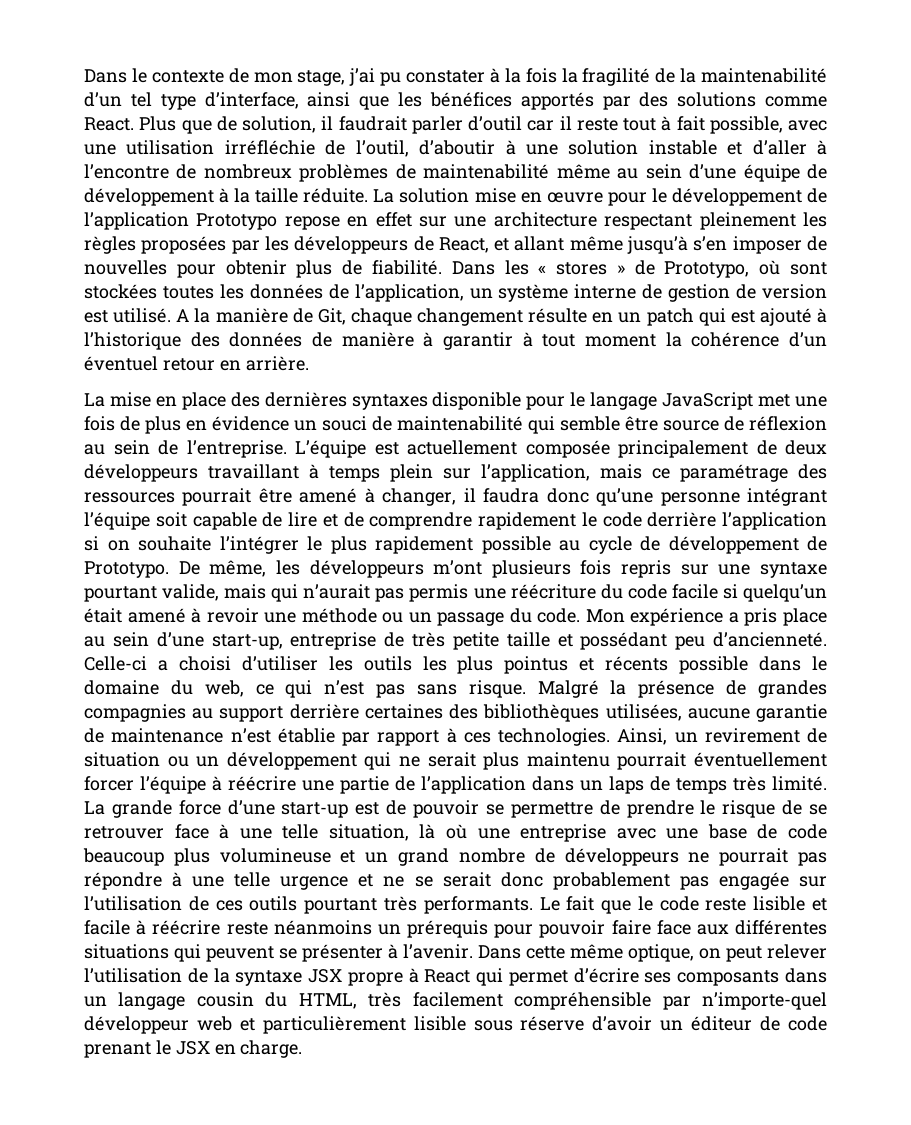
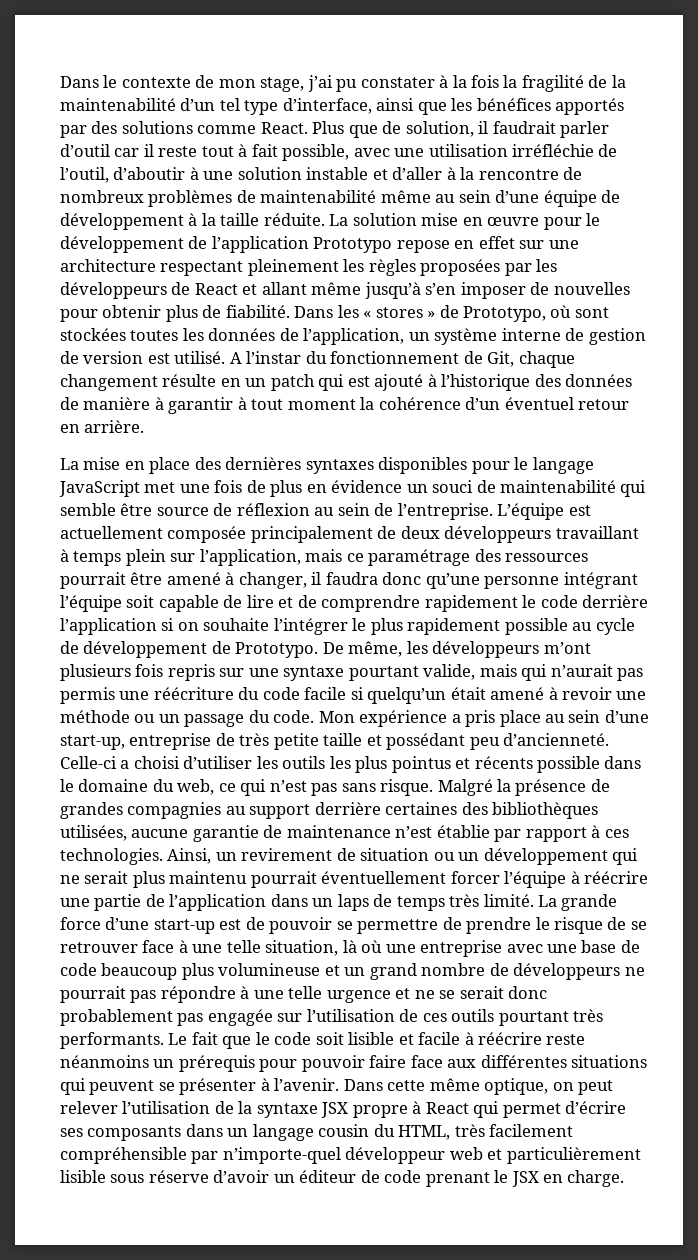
[84,164,169,179] l’encontre -> [460,167,559,180] la rencontre
[438,237,489,253] React, -> [194,283,238,295] React
[194,308,288,323] la manière -> [246,351,460,364] l’instar du fonctionnement
[432,392,522,410] disponible -> [378,457,468,474] disponibles
[705,898,747,911] reste -> [315,1032,344,1045] soit

